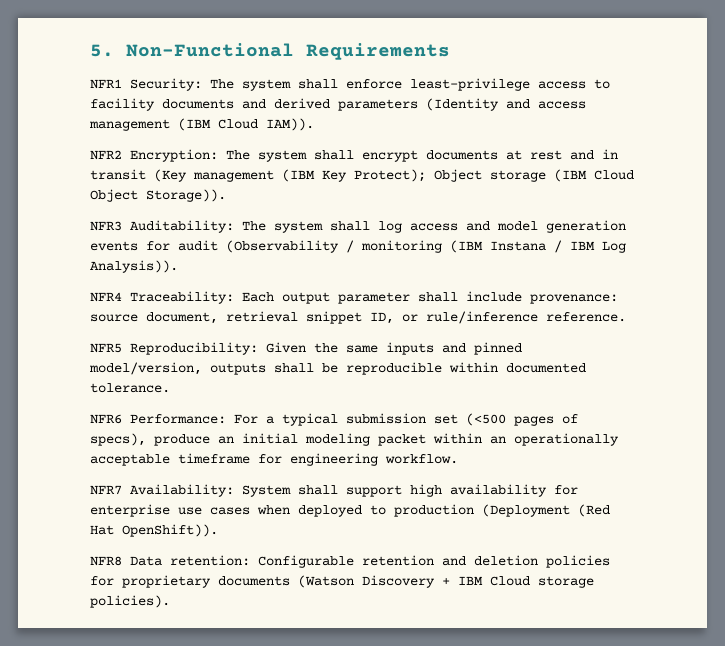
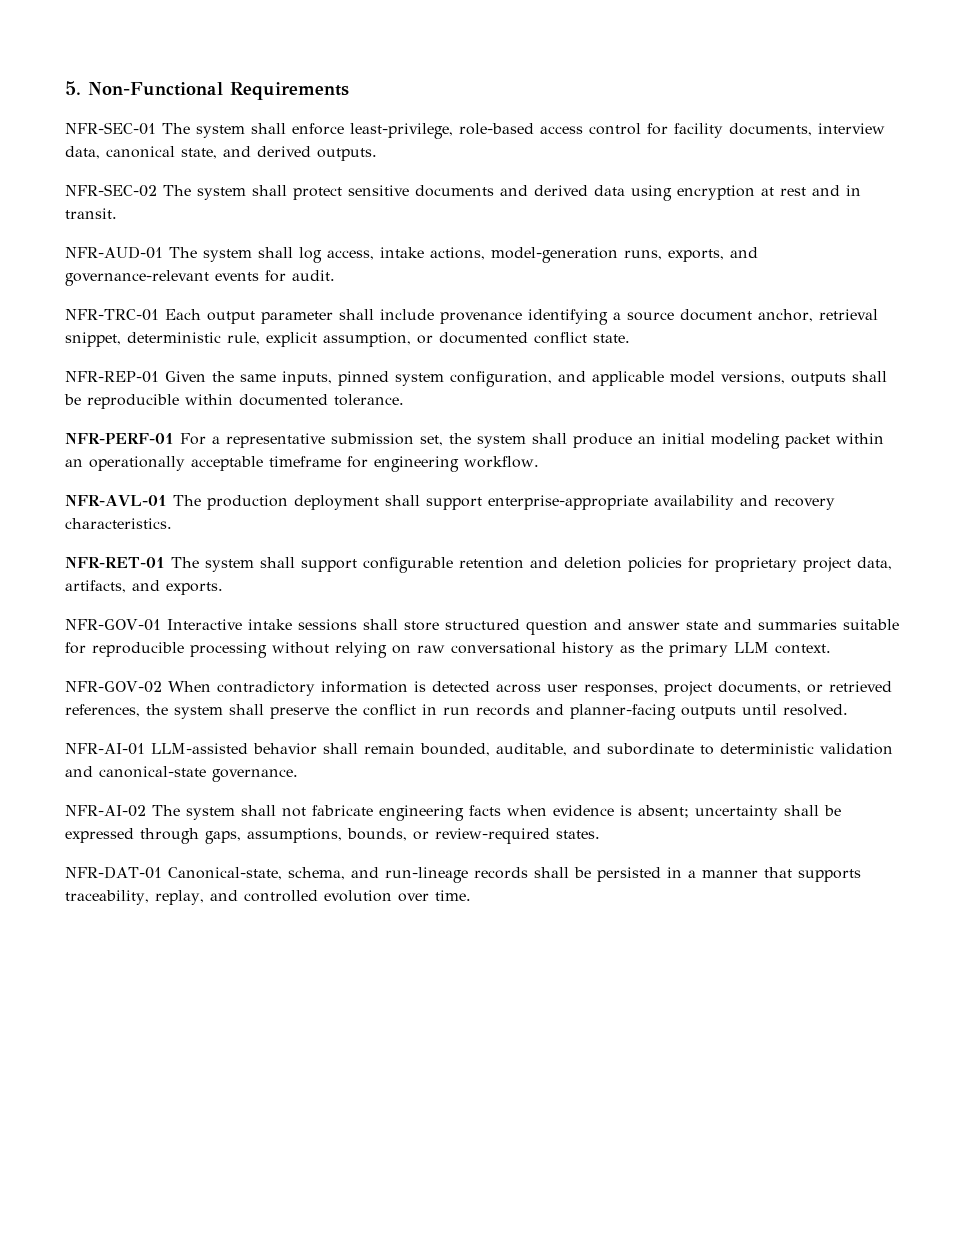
[90,78,202,91] NFR1 Security: -> [65,122,156,135] NFR-SEC-01
[410,78,610,91] [90,98,586,111] [89,118,314,131] [90,149,618,162] [90,169,634,182] [90,189,226,202] [90,220,626,233] [90,240,626,253] [90,260,178,273] [90,291,234,304] least-privilege access to facility documents and derived parameters (Identity and access management (IBM Cloud IAM)). // NFR2 Encryption: The system shall encrypt documents at rest and in transit (Key management (IBM Key Protect); Object storage (IBM Cloud Object Storage)). // NFR3 Auditability: The system shall log access and model generation events for audit (Observability / monitoring (IBM Instana / IBM Log Analysis)). // NFR4 Traceability: -> [350,123,885,139] [65,146,377,161] [65,184,861,201] [65,208,117,219] [65,246,758,263] [65,270,335,286] [65,309,159,321] least-privilege, role-based access control for facility documents, interview data, canonical state, and derived outputs. // NFR-SEC-02 The system shall protect sensitive documents and derived data using encryption at rest and in transit. // NFR-AUD-01 The system shall log access, intake actions, model-generation runs, exports, and governance-relevant events for audit. // NFR-TRC-01
[530,294,618,304] [90,311,626,324] [90,342,522,355] [89,362,202,375] provenance: source document, retrieval snippet ID, or rule/inference reference. // NFR5 Reproducibility: Given the same inputs and pinned model/version, -> [440,309,878,325] [65,332,630,347] [65,371,785,387] provenance identifying a source document anchor, retrieval snippet, deterministic rule, explicit assumption, or documented conflict state. // NFR-REP-01 Given the same inputs, pinned system configuration, and applicable model versions,
[90,413,578,426] [90,433,146,446] NFR6 Performance: For a typical submission set (<500 pages of specs), -> [65,433,567,448] NFR-PERF-01 For a representative submission set, the system shall
[90,484,578,497] [90,504,610,517] [90,524,218,537] [90,555,354,568] NFR7 Availability: System shall support high availability for enterprise use cases when deployed to production (Deployment (Red Hat OpenShift)). // NFR8 Data retention: Configurable -> [65,495,835,510] [65,518,172,529] [65,557,453,573] NFR-AVL-01 The production deployment shall support enterprise-appropriate availability and recovery characteristics. // NFR-RET-01 The system shall support configurable
[218,575,594,588] [90,595,170,608] documents (Watson Discovery + IBM Cloud storage policies). -> [802,557,892,572] [65,580,223,595] [65,619,899,635] [65,642,831,658] [65,681,892,696] [65,704,848,720] [65,743,893,756] [65,766,298,782] [65,805,841,821] [65,828,600,844] [65,866,861,883] [65,890,471,905] project data, artifacts, and exports. // NFR-GOV-01 Interactive intake sessions shall store structured question and answer state and summaries suitable for reproducible processing without relying on raw conversational history as the primary LLM context. // NFR-GOV-02 When contradictory information is detected across user responses, project documents, or retrieved references, the system shall preserve the conflict in run records and planner-facing outputs until resolved. // NFR-AI-01 LLM-assisted behavior shall remain bounded, auditable, and subordinate to deterministic validation and canonical-state governance. // NFR-AI-02 The system shall not fabricate engineering facts when evidence is absent; uncertainty shall be expressed through gaps, assumptions, bounds, or review-required states. // NFR-DAT-01 Canonical-state, schema, and run-lineage records shall be persisted in a manner that supports traceability, replay, and controlled evolution over time.

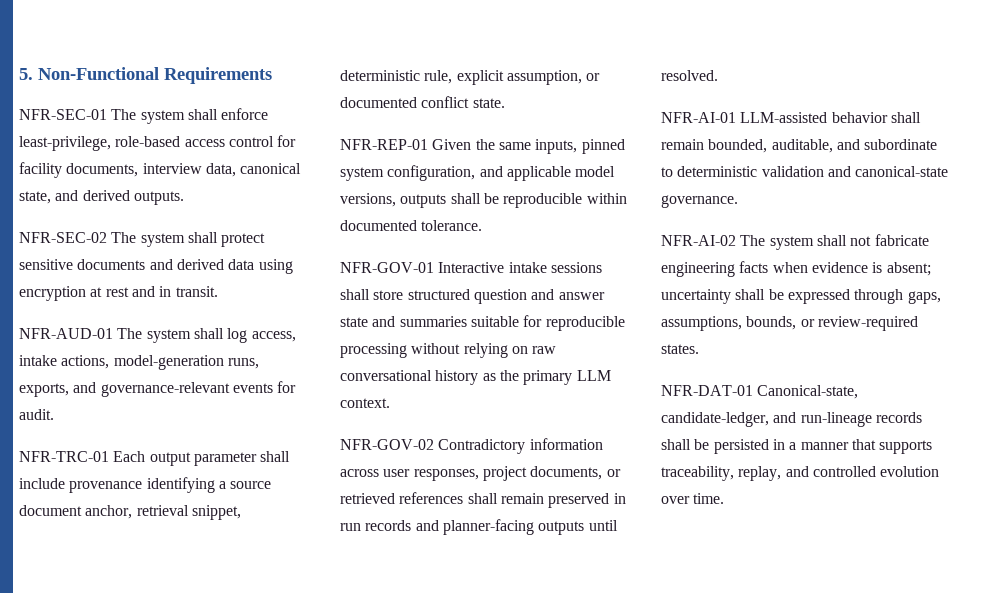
[65,433,884,449] [65,456,539,472] [65,495,835,510] [65,518,172,529] [65,557,892,573] [65,580,223,595] // NFR-PERF-01 For a representative submission set, the system shall produce an initial modeling packet within an operationally acceptable timeframe for engineering workflow. // NFR-AVL-01 The production deployment shall support enterprise-appropriate availability and recovery characteristics. // NFR-RET-01 The system shall support configurable retention and deletion policies for proprietary project data, artifacts, and exports. -> (483, 225) none
[168,681,490,696] When contradictory information is detected -> [438,438,603,454] Contradictory information
[65,704,416,719] references, the system shall preserve the conflict -> [399,492,610,508] references shall remain preserved
[287,867,345,880] schema, -> [661,412,769,427] candidate-ledger,

